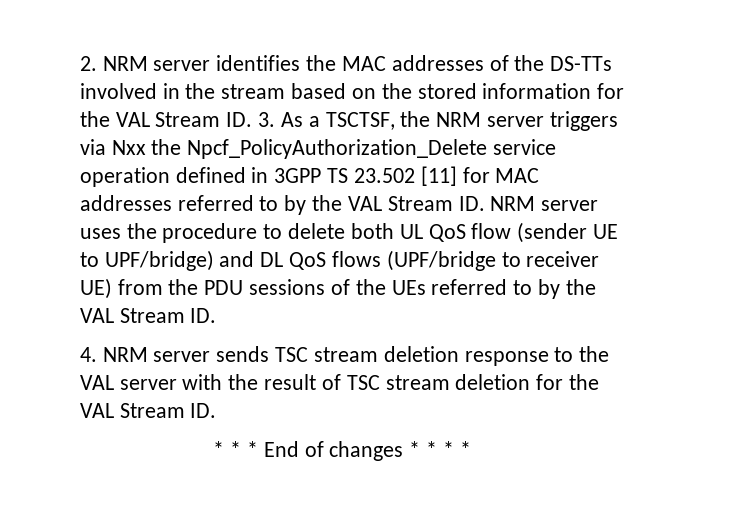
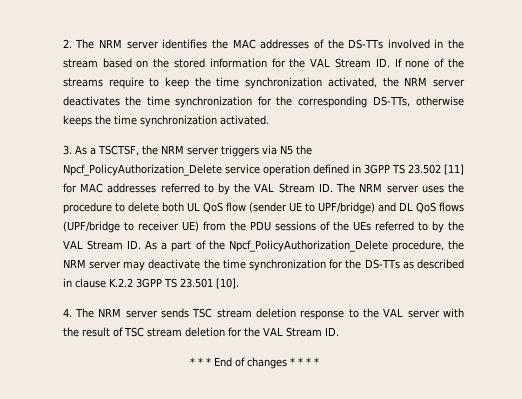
(97, 63) none -> [75,39,95,49] The
(253, 119) none -> [394,58,464,68] [62,77,465,89] [62,96,465,108] [62,115,269,127] If none of the streams require to keep the time synchronization activated, the NRM server deactivates the time synchronization for the corresponding DS-TTs, otherwise keeps the time synchronization activated. //
[111,140,146,155] Nxx -> [279,145,293,155] N5
(485, 203) none -> [336,183,356,193] The
(217, 315) none -> [145,240,464,252] [62,259,464,271] [62,278,239,289] As a part of the Npcf_PolicyAuthorization_Delete procedure, the NRM server may deactivate the time synchronization for the DS-TTs as described in clause K.2.2 3GPP TS 23.501 [10].
(97, 354) none -> [75,308,95,318] The

